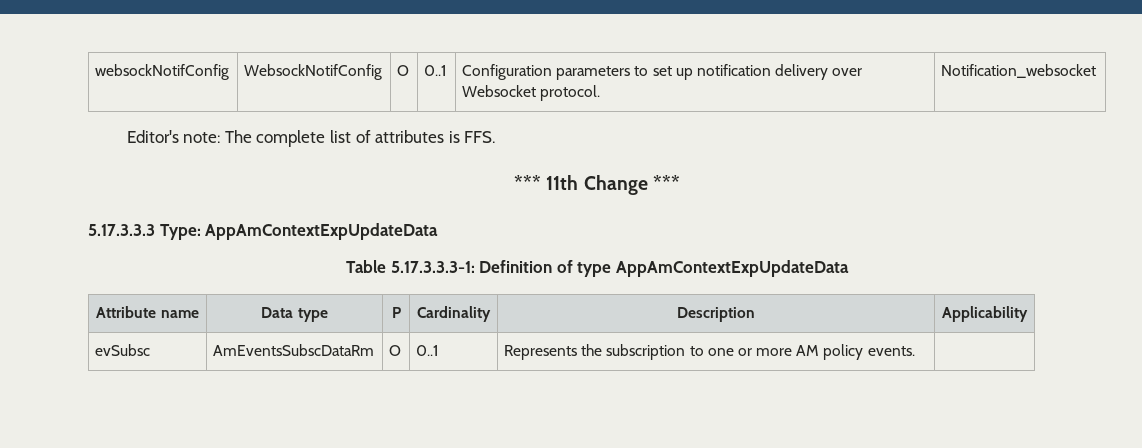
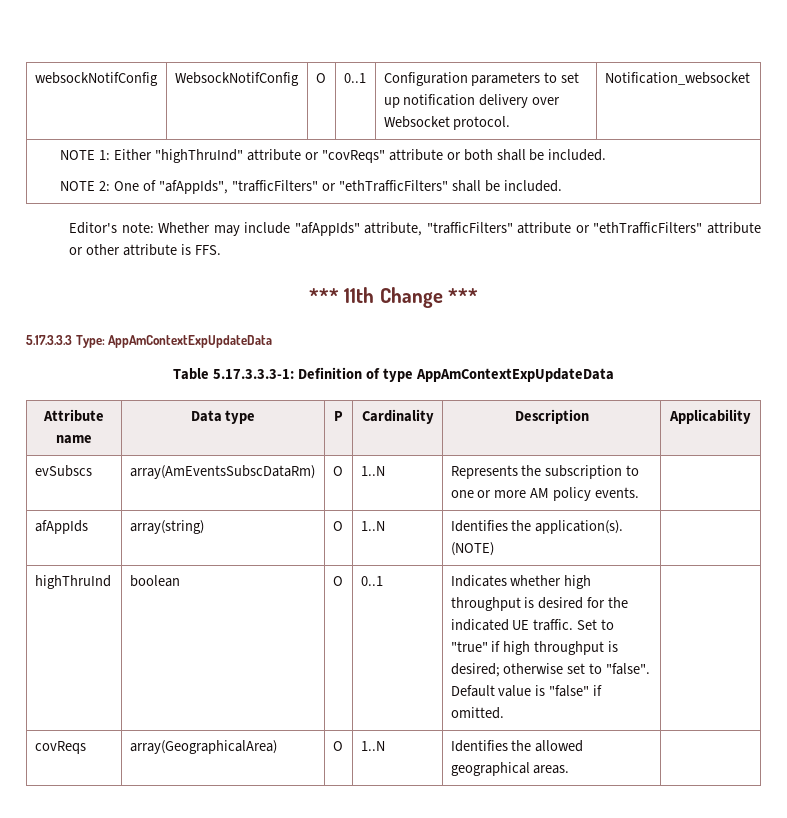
[126,130,445,147] // Editor's note: The complete list of attributes -> [60,149,607,163] [60,180,562,194] [69,222,761,236] [69,244,178,256] // NOTE 1: Either "highThruInd" attribute or "covReqs" attribute or both shall be included. // NOTE 2: One of "afAppIds", "trafficFilters" or "ethTrafficFilters" shall be included. // Editor's note: Whether may include "afAppIds" attribute, "trafficFilters" attribute or "ethTrafficFilters" attribute or other attribute
[95,344,151,356] [213,344,375,356] [389,345,402,356] [416,345,440,356] evSubsc | AmEventsSubscDataRm | O | 0..1 -> [34,465,92,477] [129,465,315,479] [332,466,343,476] [360,466,385,476] evSubscs | array(AmEventsSubscDataRm) | O | 1..N
(915, 351) none -> [34,520,88,534] [129,520,204,534] [332,521,343,531] [360,521,385,531] [450,520,624,534] [450,542,494,556] [34,575,111,589] [129,575,180,587] [332,576,343,586] [360,576,383,586] [450,575,592,589] [450,597,629,611] [450,619,615,631] [450,641,619,655] [450,663,651,677] [450,685,603,697] [450,707,504,719] [34,741,86,754] [129,740,277,754] [332,741,343,751] [360,741,385,751] [450,740,584,752] [450,762,570,776] // afAppIds | array(string) | O | 1..N | Identifies the application(s). (NOTE) | // highThruInd | boolean | O | 0..1 | Indicates whether high throughput is desired for the indicated UE traffic. Set to "true" if high throughput is desired; otherwise set to "false". Default value is "false" if omitted. | // covReqs | array(GeographicalArea) | O | 1..N | Identifies the allowed geographical areas. |

